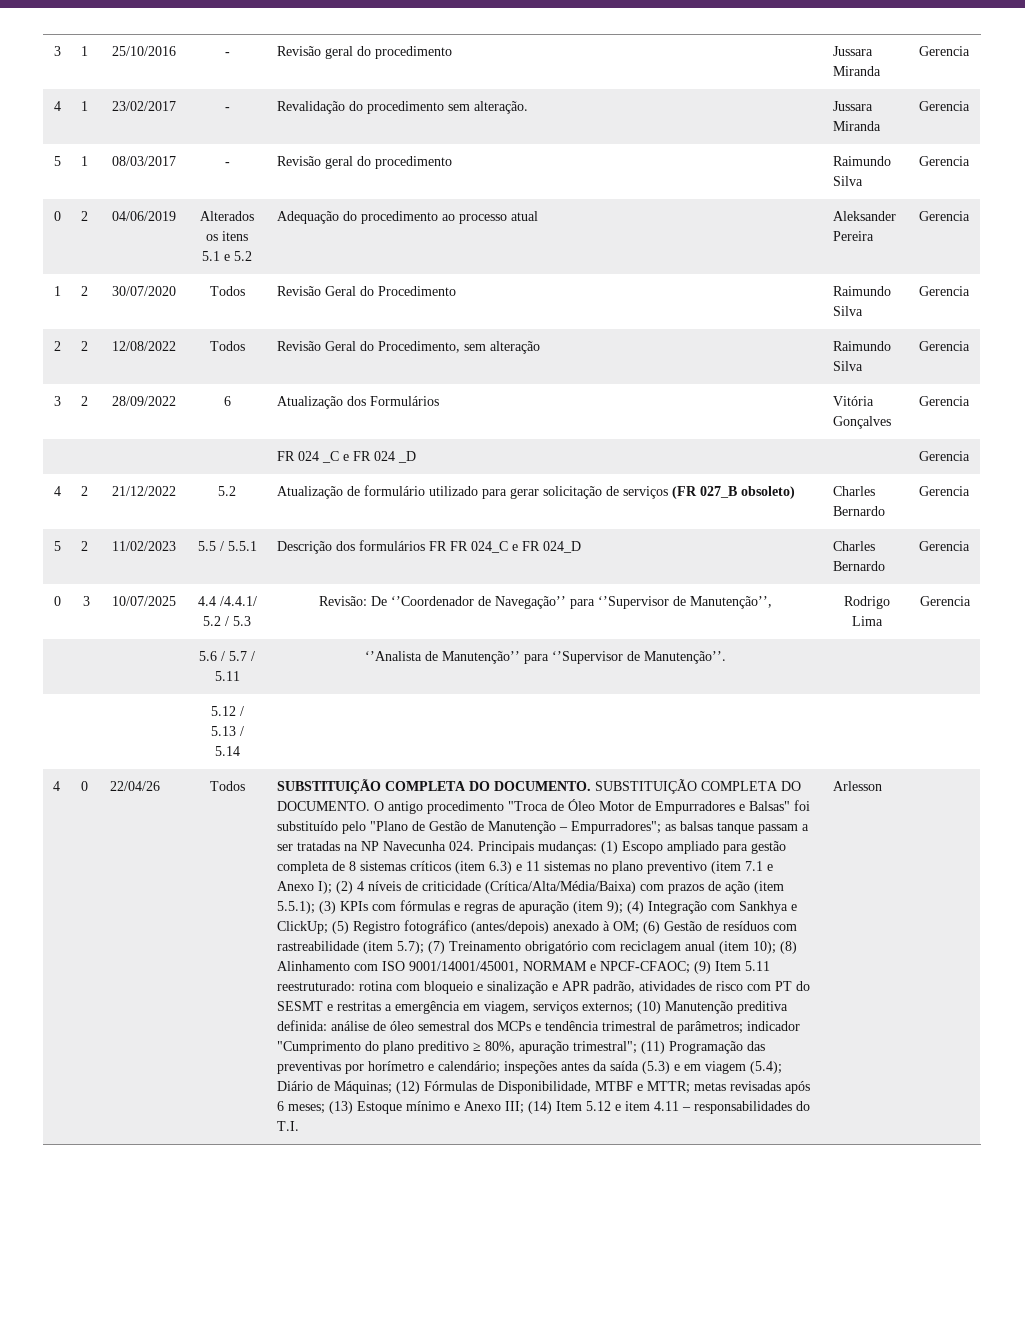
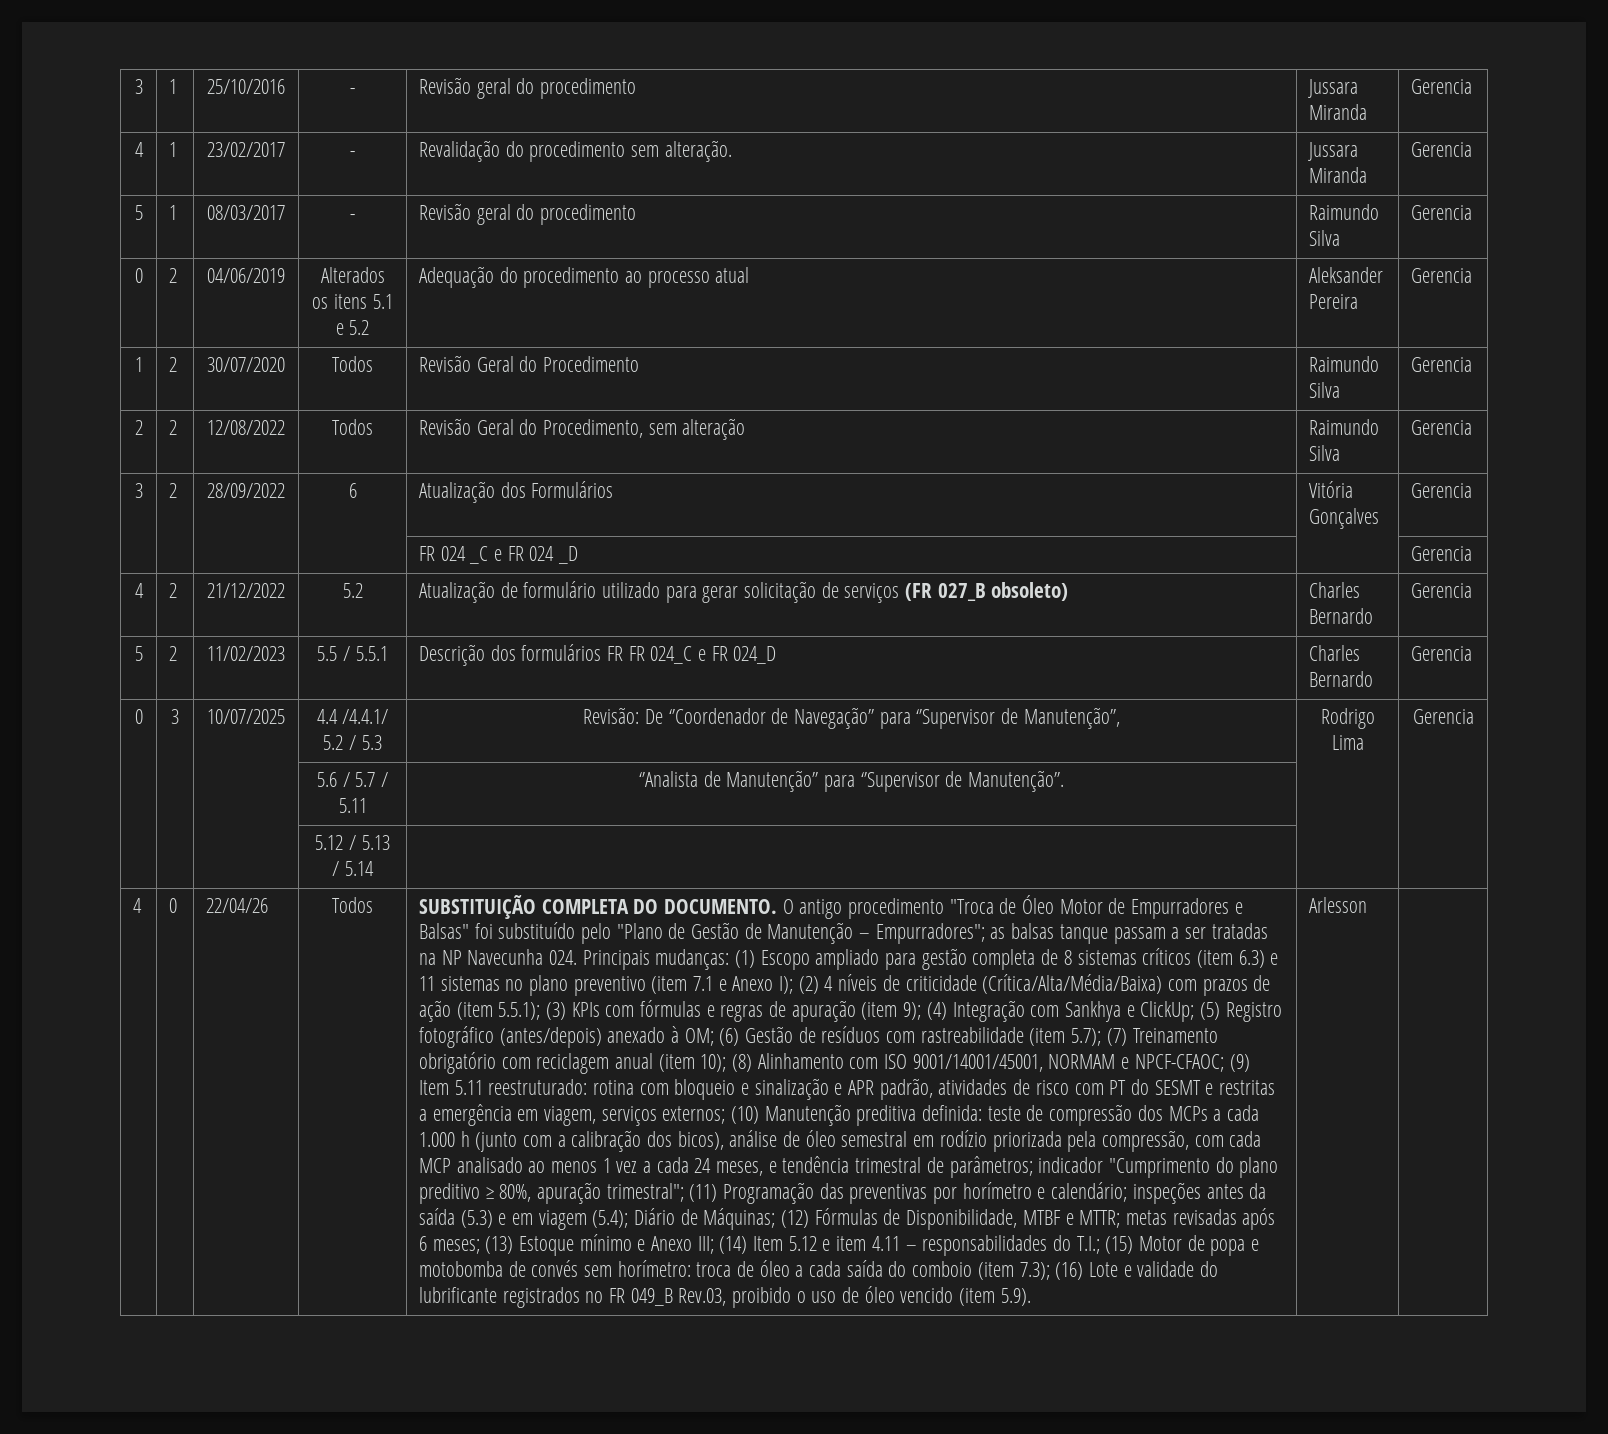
[595,779,802,794] [277,801,371,811] SUBSTITUIÇÃO COMPLETA DO DOCUMENTO. -> (778, 906) none
[331,1021,532,1031] análise de óleo semestral dos MCPs -> [987,1104,1259,1126] [419,1130,1262,1152] [419,1157,764,1176] teste de compressão dos MCPs a cada 1.000 h (junto com a calibração dos bicos), análise de óleo semestral em rodízio priorizada pela compressão, com cada MCP analisado ao menos 1 vez a cada 24 meses,
[277,1121,300,1131] T.I. -> [1076,1235,1259,1256] [419,1260,1218,1280] [419,1286,1031,1308] T.I.; (15) Motor de popa e motobomba de convés sem horímetro: troca de óleo a cada saída do comboio (item 7.3); (16) Lote e validade do lubrificante registrados no FR 049_B Rev.03, proibido o uso de óleo vencido (item 5.9).

